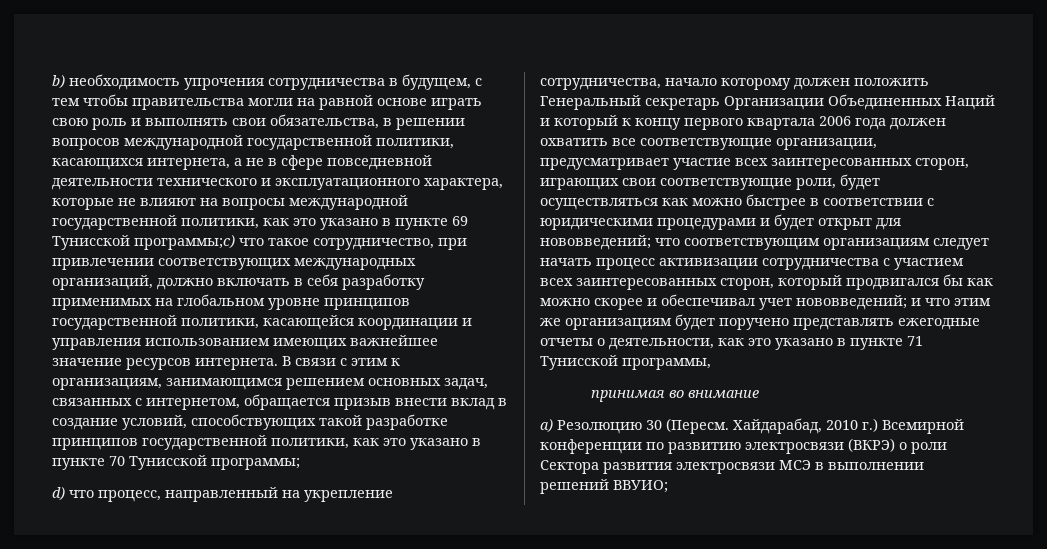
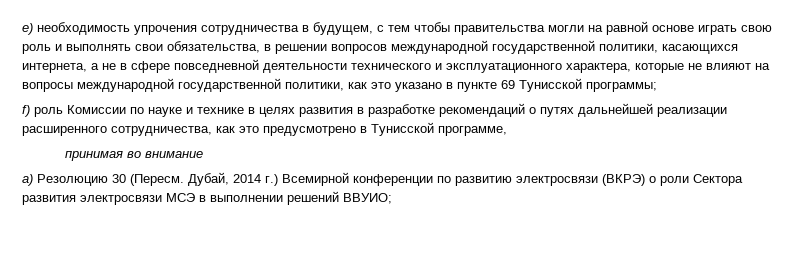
[52,75,65,88] b) -> [22,23,33,35] e)
[134,235,467,250] [52,258,416,270] [52,274,425,290] [52,294,410,310] [52,315,472,330] [52,335,438,350] [52,356,400,370] [52,378,488,390] [52,394,507,410] [52,414,448,430] [52,435,481,450] [52,455,300,470] [52,487,393,502] [540,78,929,90] [540,94,995,110] [540,115,946,130] [540,138,877,150] [540,158,969,170] [540,174,880,190] [540,194,934,210] [540,214,901,230] [540,235,989,250] [540,258,964,270] [540,274,993,290] [540,294,991,310] [540,314,980,330] [540,336,923,350] [540,355,711,370] программы;с) что такое сотрудничество, при привлечении соответствующих международных организаций, должно включать в себя разработку применимых на глобальном уровне принципов государственной политики, касающейся координации и управления использованием имеющих важнейшее значение ресурсов интернета. В связи с этим к организациям, занимающимся решением основных задач, связанных с интернетом, обращается призыв внести вклад в создание условий, способствующих такой разработке принципов государственной политики, как это указано в пункте 70 Тунисской программы; // d) что процесс, направленный на укрепление сотрудничества, начало которому должен положить Генеральный секретарь Организации Объединенных Наций и который к концу первого квартала 2006 года должен охватить все соответствующие организации, предусматривает участие всех заинтересованных сторон, играющих свои соответствующие роли, будет осуществляться как можно быстрее в соответствии с юридическими процедурами и будет открыт для нововведений; что соответствующим организациям следует начать процесс активизации сотрудничества с участием всех заинтересованных сторон, который продвигался бы как можно скорее и обеспечивал учет нововведений; и что этим же организациям будет поручено представлять ежегодные отчеты о деятельности, как это указано в пункте 71 Тунисской программы, -> [586,82,657,92] [22,103,727,117] [22,122,507,136] программы; // f) роль Комиссии по науке и технике в целях развития в разработке рекомендаций о путях дальнейшей реализации расширенного сотрудничества, как это предусмотрено в Тунисской программе,
[733,418,858,434] Хайдарабад, 2010 -> [188,172,261,186] Дубай, 2014

